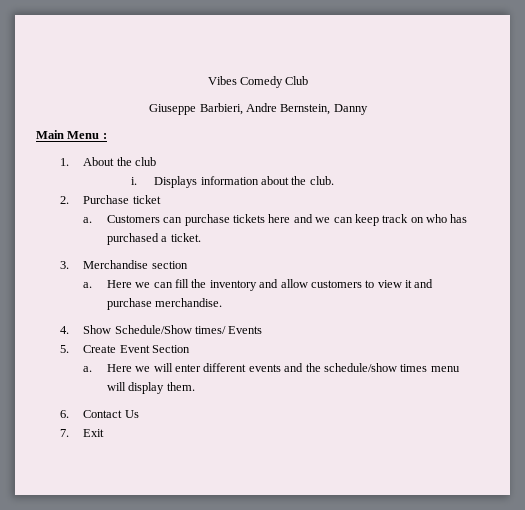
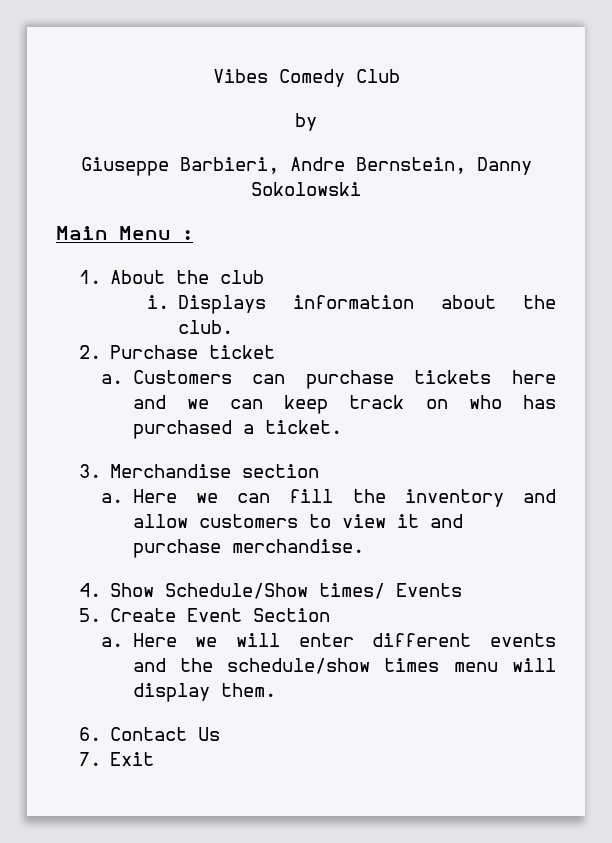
(309, 80) none -> [295,113,317,131] // by
(368, 109) none -> [251,182,361,196] Sokolowski

